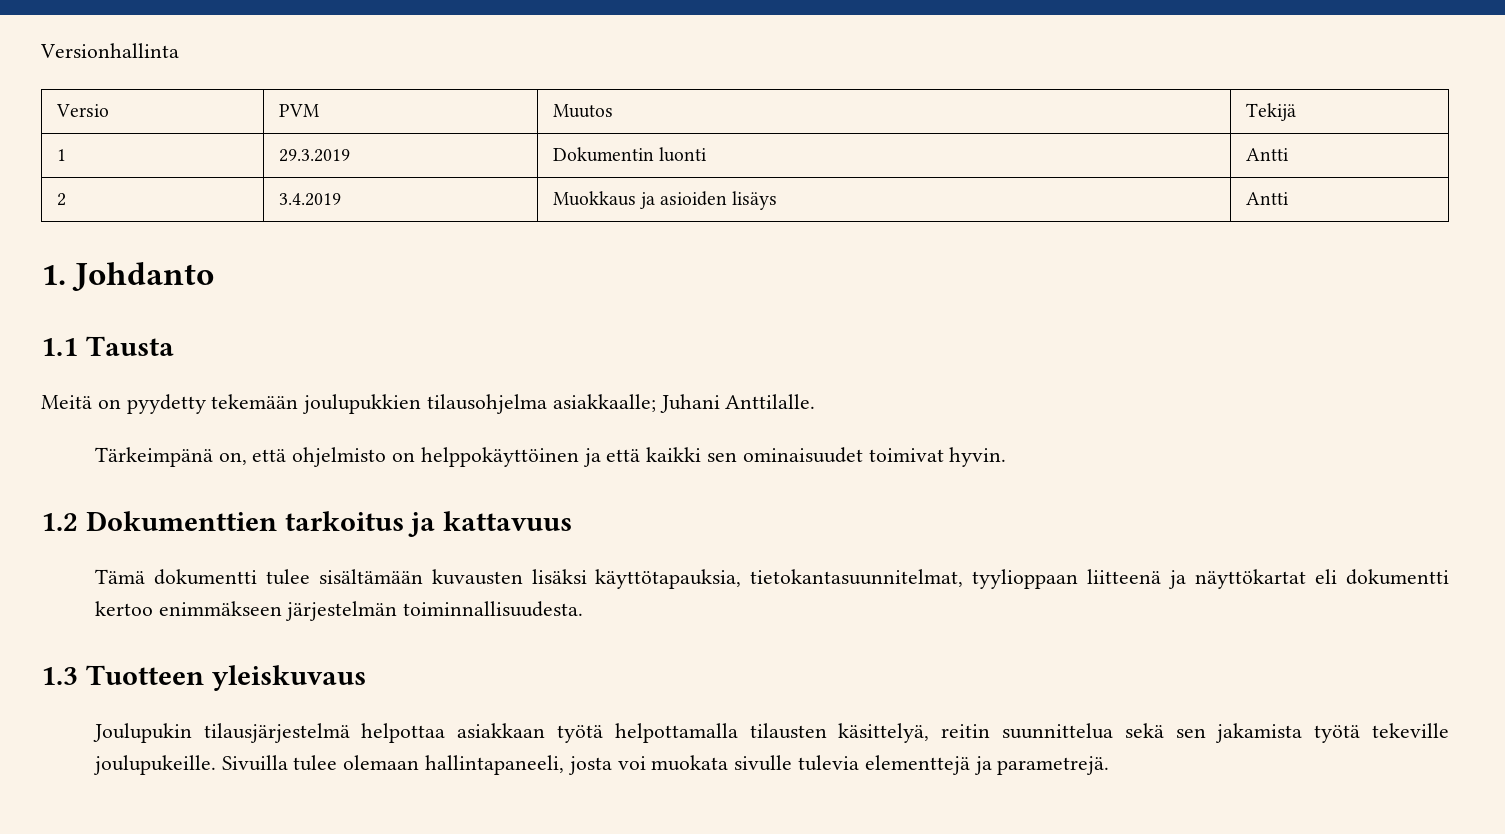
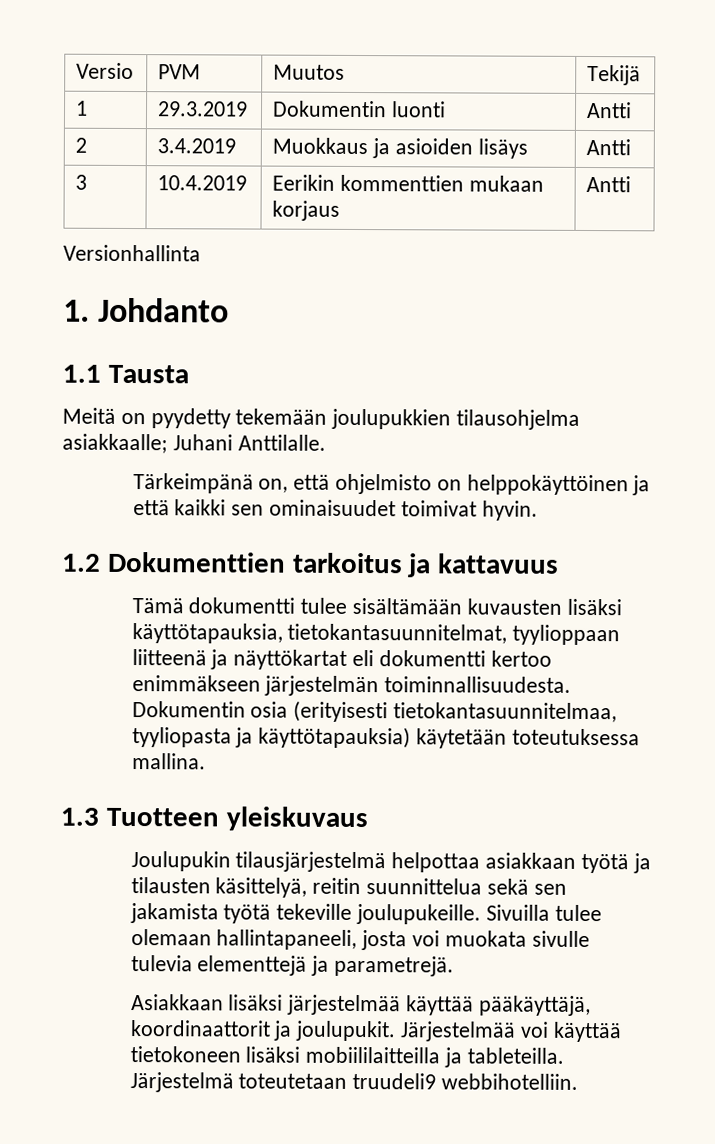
[40,43,179,58] Versionhallinta // -> (76, 71) none
(1289, 198) none -> [75,174,88,190] [157,175,248,191] [272,174,544,192] [272,200,341,221] [586,175,632,193] [63,244,201,262] // 3 | 10.4.2019 | Eerikin kommenttien mukaan korjaus | Antti // Versionhallinta
(584, 609) none -> [131,700,618,723] [131,726,640,749] [131,753,206,770] Dokumentin osia (erityisesti tietokantasuunnitelmaa, tyyliopasta ja käyttötapauksia) käytetään toteutuksessa mallina.
[614,723,738,743] helpottamalla -> [632,853,651,874] ja
(1110, 765) none -> [130,994,591,1017] [129,1020,622,1043] [129,1046,564,1068] [129,1072,579,1093] // Asiakkaan lisäksi järjestelmää käyttää pääkäyttäjä, koordinaattorit ja joulupukit. Järjestelmää voi käyttää tietokoneen lisäksi mobiililaitteilla ja tableteilla. Järjestelmä toteutetaan truudeli9 webbihotelliin.

